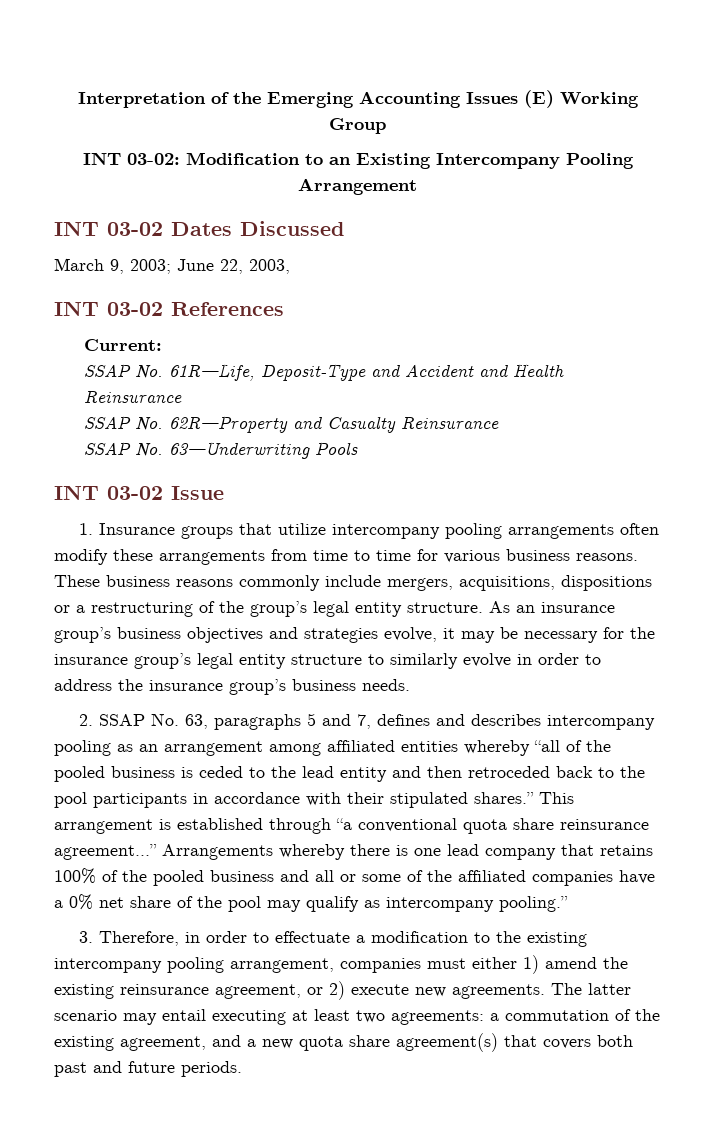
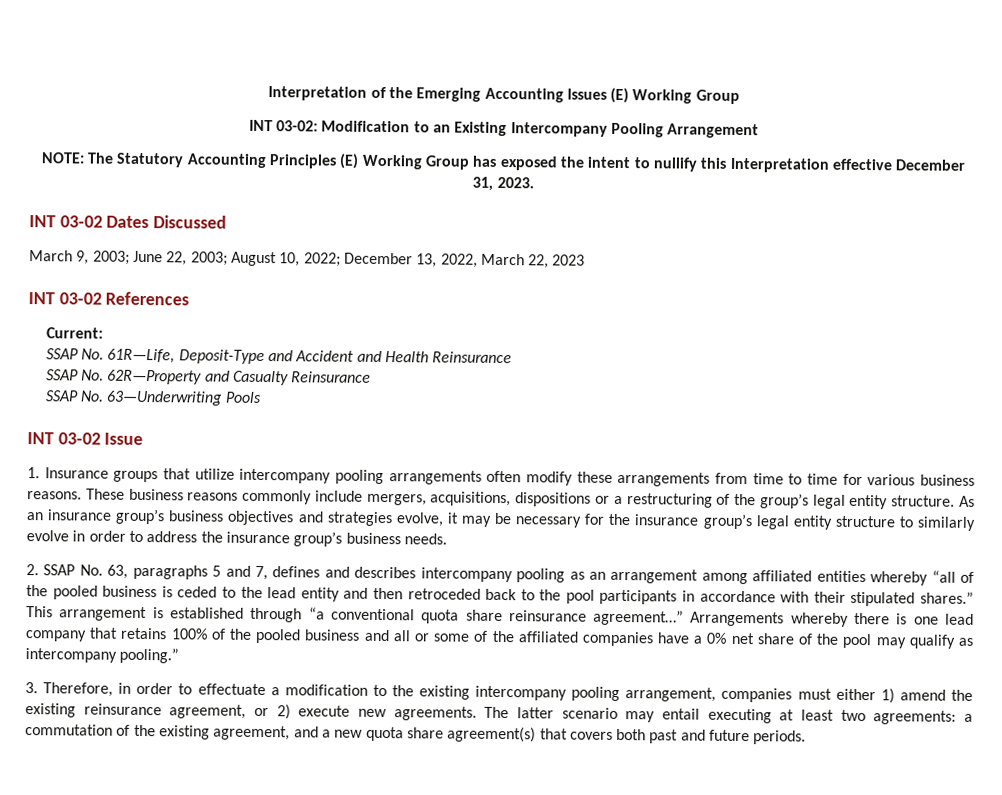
(417, 186) none -> [40,152,967,173] [472,176,534,191] // NOTE: The Statutory Accounting Principles (E) Working Group has exposed the intent to nullify this Interpretation effective December 31, 2023.
[249,259,290,274] 2003, -> [190,251,586,269] 2003; August 10, 2022; December 13, 2022, March 22, 2023

